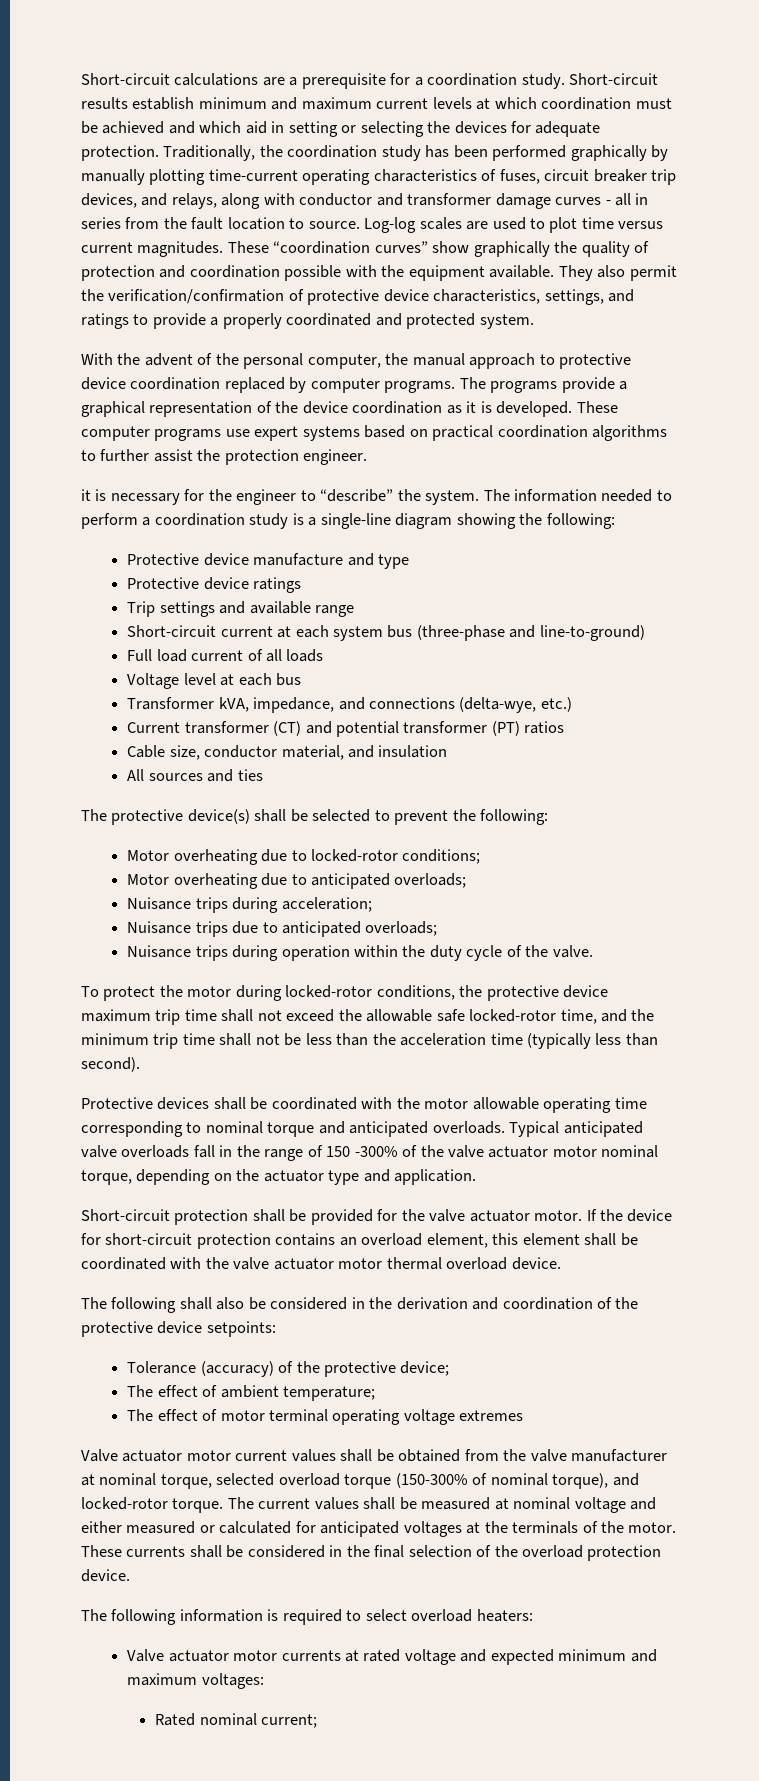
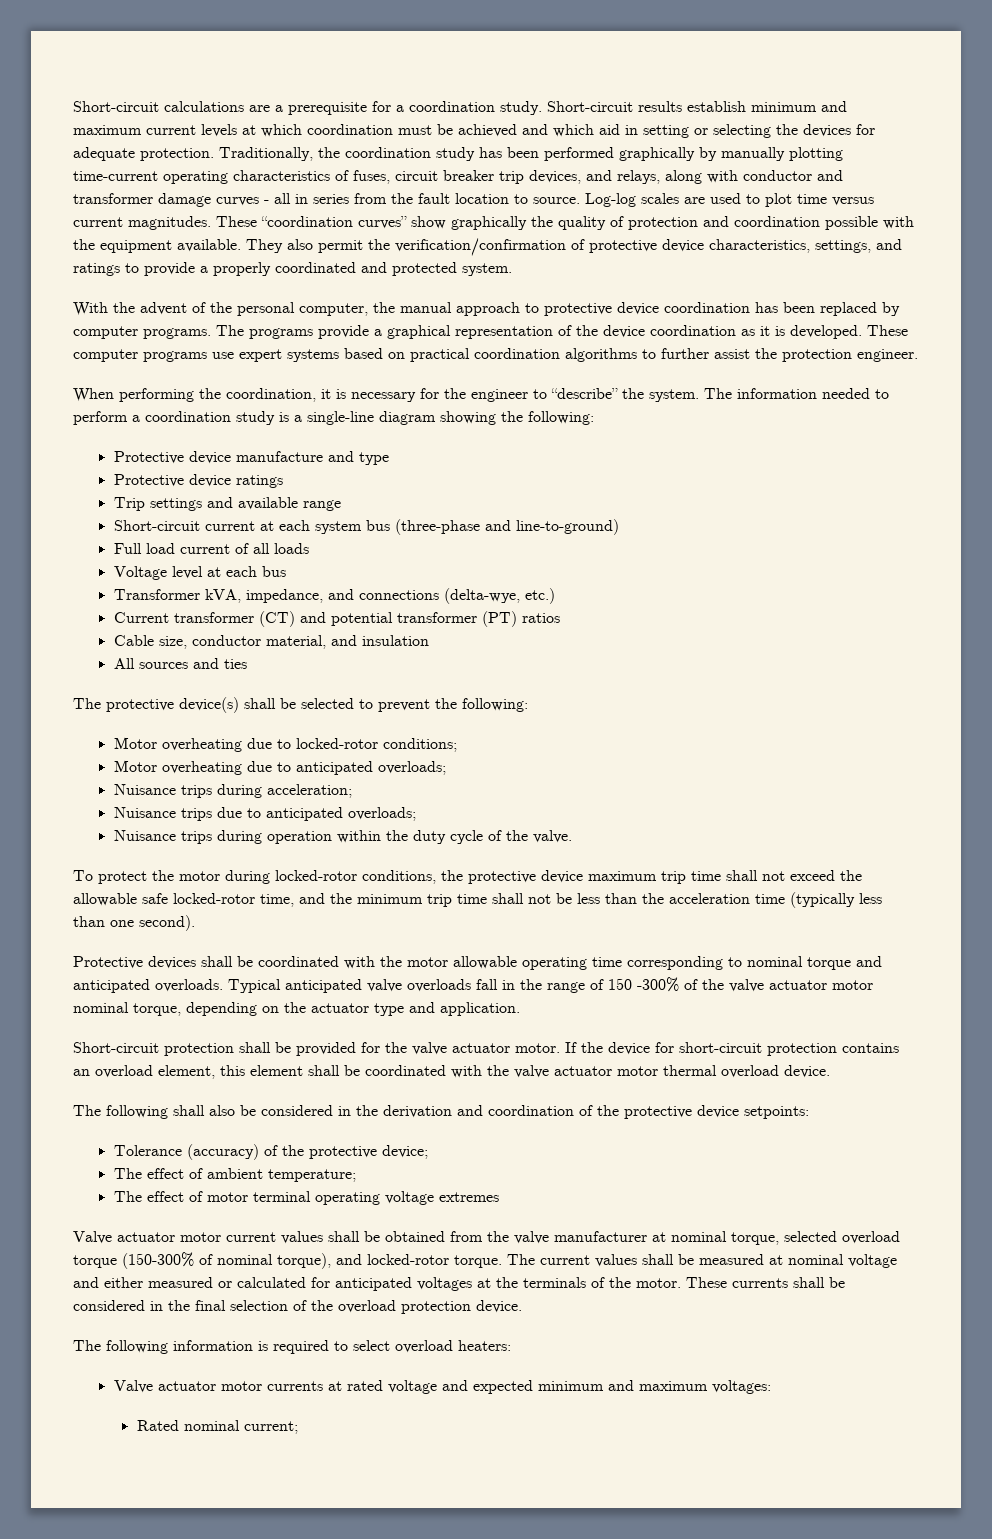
(221, 383) none -> [755,302,815,313] has been
(368, 457) none -> [73,388,316,402] When performing the coordination,
(658, 1039) none -> [110,920,134,927] one

